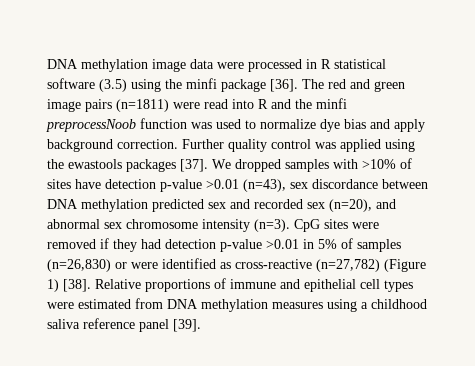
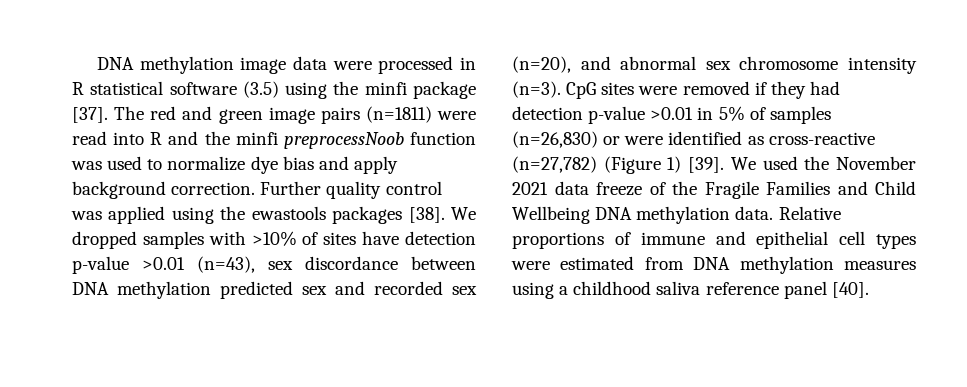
[270,79,298,92] [36]. -> [72,107,108,123] [37].
[180,159,208,172] [37]. -> [408,207,445,223] [38].
[63,279,91,292] [38]. -> [688,156,916,173] [512,181,916,199] [512,206,774,224] [39]. We used the November 2021 data freeze of the Fragile Families and Child Wellbeing DNA methylation data.
[173,319,201,332] [39]. -> [831,282,869,298] [40].

